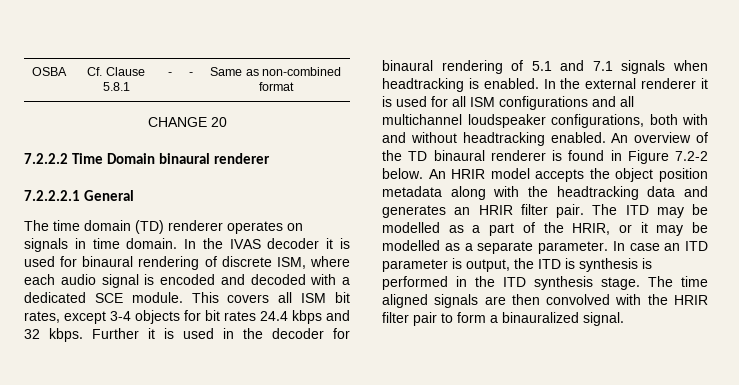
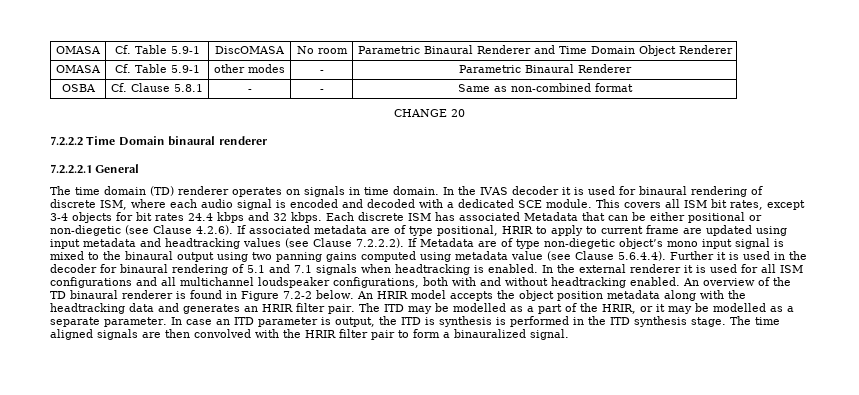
(32, 71) none -> [56,46,101,54] [114,45,200,54] [215,46,285,54] [296,46,348,54] [357,45,733,56] [56,65,101,73] [114,64,200,73] [214,64,285,73] [319,70,324,73] [458,64,632,73] OMASA | Cf. Table 5.9-1 | DiscOMASA | No room | Parametric Binaural Renderer and Time Domain Object Renderer // OMASA | Cf. Table 5.9-1 | other modes | - | Parametric Binaural Renderer //
(83, 335) none -> [326,212,762,223] [50,225,787,236] [50,238,784,249] [50,251,666,262] Each discrete ISM has associated Metadata that can be either positional or non-diegetic (see Clause 4.2.6). If associated metadata are of type positional, HRIR to apply to current frame are updated using input metadata and headtracking values (see Clause 7.2.2.2). If Metadata are of type non-diegetic object’s mono input signal is mixed to the binaural output using two panning gains computed using metadata value (see Clause 5.6.4.4).

